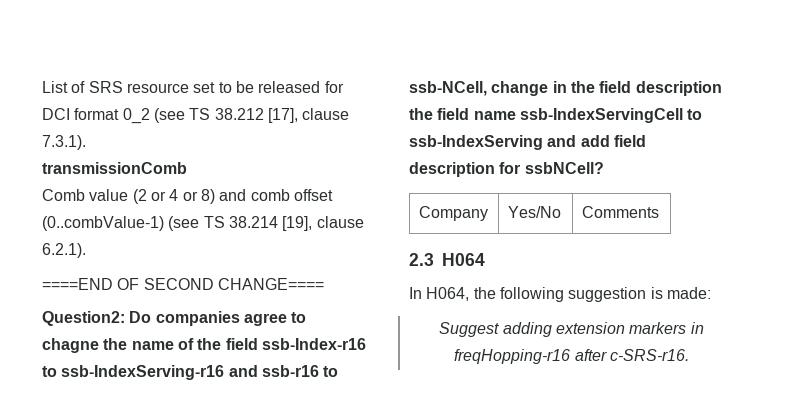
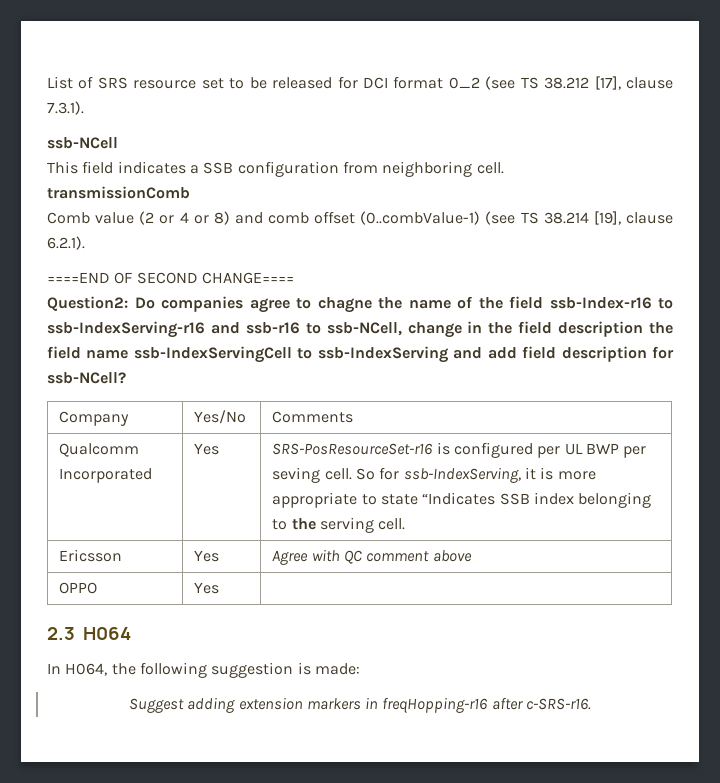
(86, 142) none -> [47,137,118,149] [47,161,504,177] // ssb-NCell // This field indicates a SSB configuration from neighboring cell.
[524,162,604,174] ssbNCell? -> [47,372,126,384] ssb-NCell?
(659, 212) none -> [59,443,140,457] [59,468,153,483] [194,443,220,455] [272,442,647,458] [272,467,596,483] [272,492,652,508] [272,517,406,533] [59,549,123,562] [194,550,220,562] [272,549,472,565] [59,582,98,594] [194,582,220,594] // Qualcomm Incorporated | Yes | SRS-PosResourceSet-r16 is configured per UL BWP per seving cell. So for ssb-IndexServing, it is more appropriate to state “Indicates SSB index belonging to the serving cell. // Ericsson | Yes | Agree with QC comment above // OPPO | Yes |

